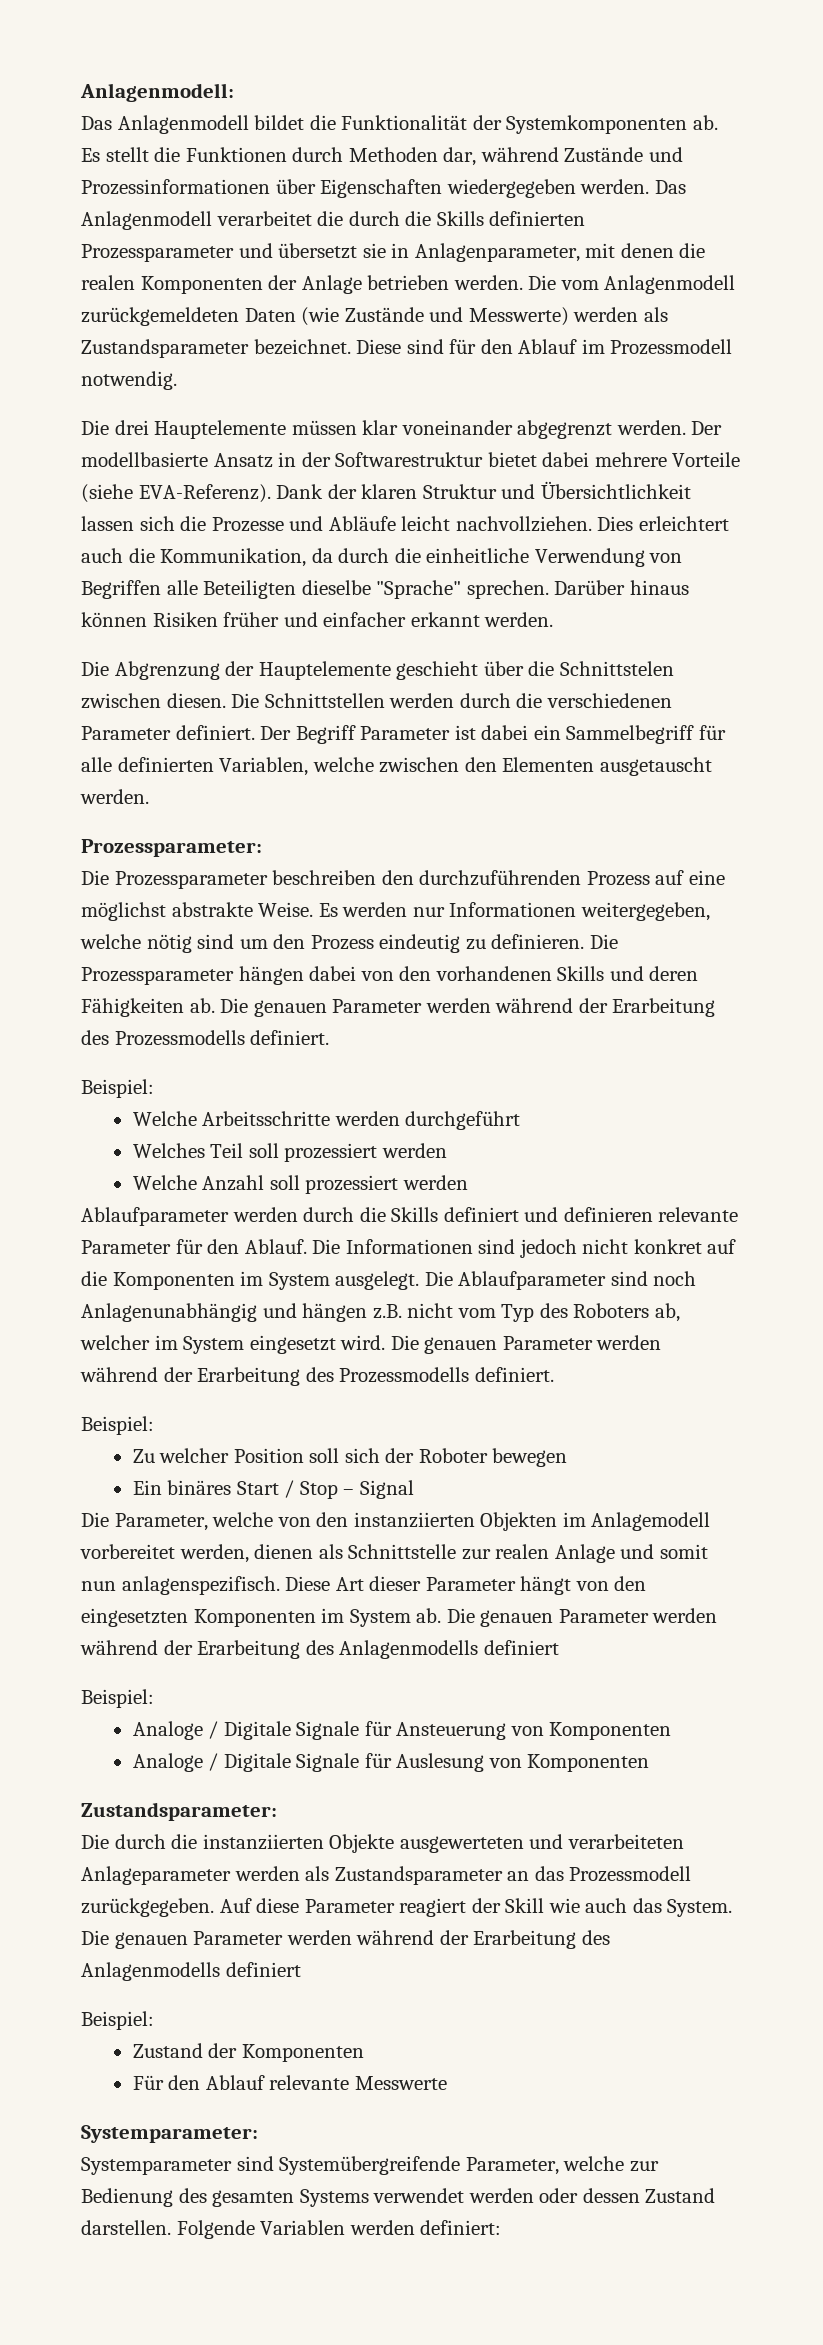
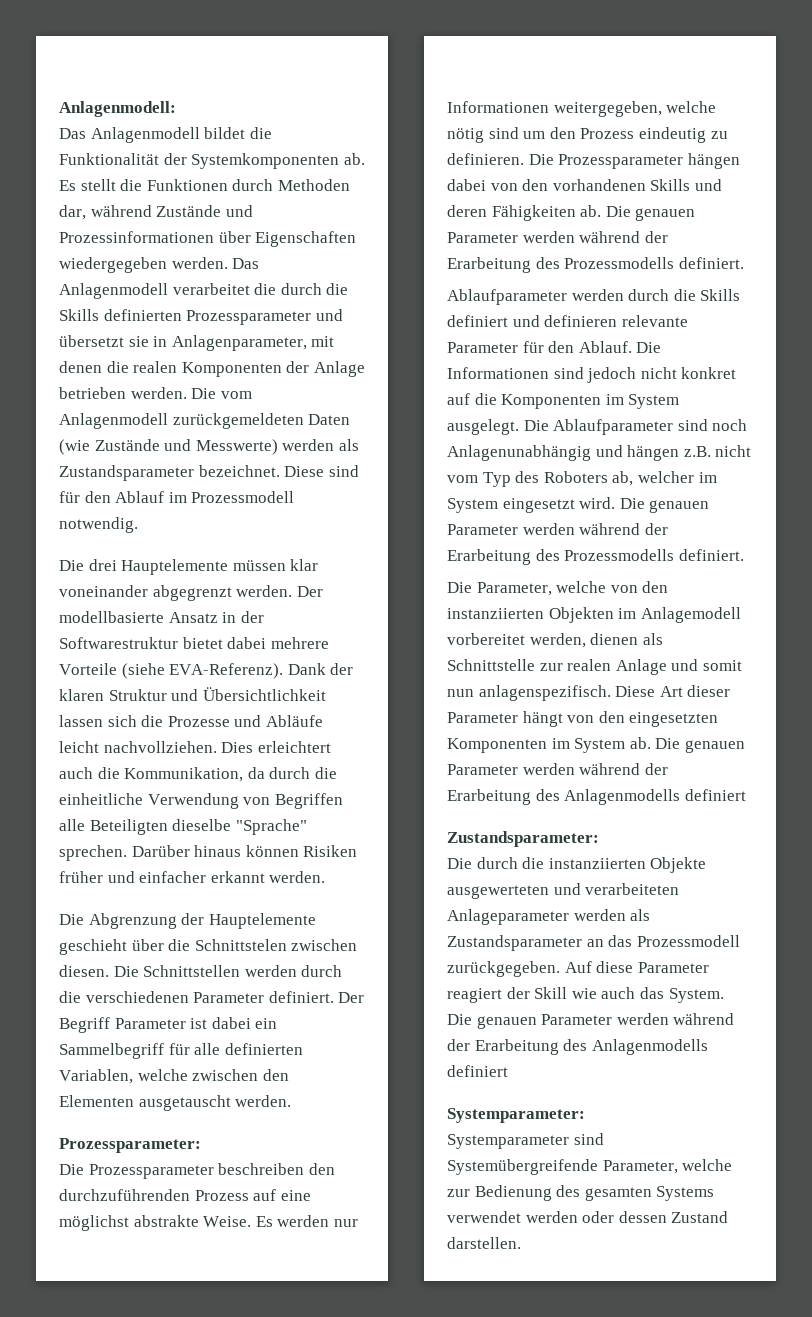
[81,1079,154,1098] [132,1111,521,1130] [132,1143,447,1162] [132,1175,468,1194] // Beispiel: // Welche Arbeitsschritte werden durchgeführt // Welches Teil soll prozessiert werden // Welche Anzahl soll prozessiert werden -> (744, 263) none
[81,1416,154,1435] [132,1448,568,1467] [132,1480,414,1499] // Beispiel: // Zu welcher Position soll sich der Roboter bewegen // Ein binäres Start / Stop – Signal -> (744, 555) none
[81,1689,154,1708] [132,1721,672,1740] [132,1753,650,1772] // Beispiel: // Analoge / Digitale Signale für Ansteuerung von Komponenten // Analoge / Digitale Signale für Auslesung von Komponenten -> (746, 795) none
[81,2011,154,2030] [132,2043,364,2062] [132,2075,447,2090] // Beispiel: // Zustand der Komponenten // Für den Ablauf relevante Messwerte -> (508, 1071) none
[176,2220,502,2239] Folgende Variablen werden definiert: -> (521, 1243) none

